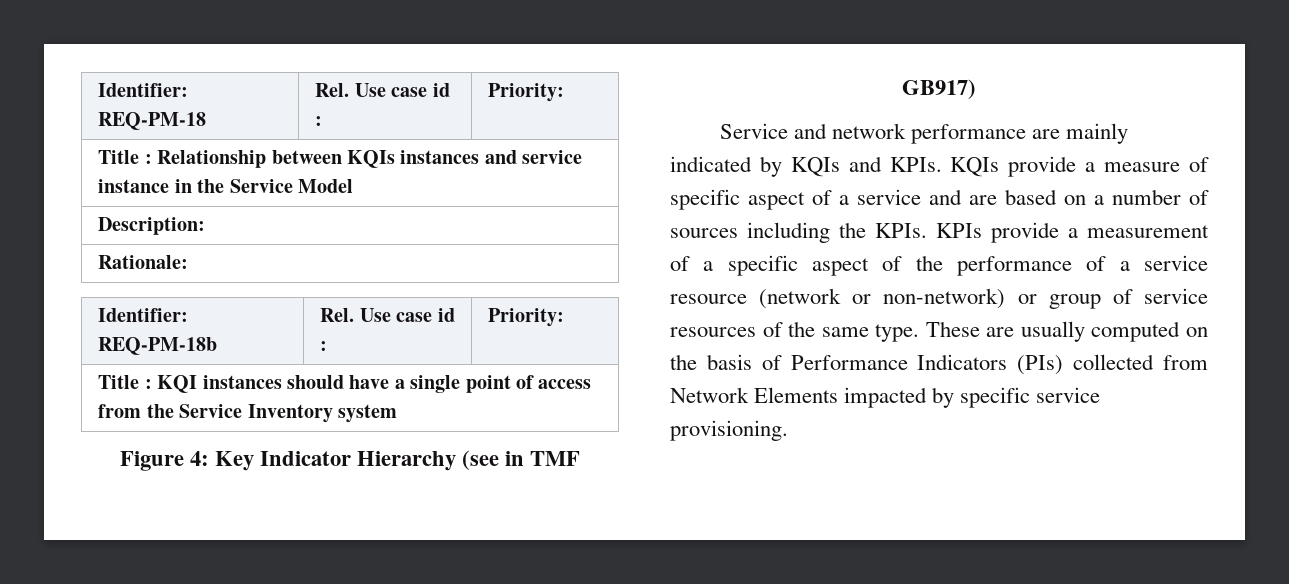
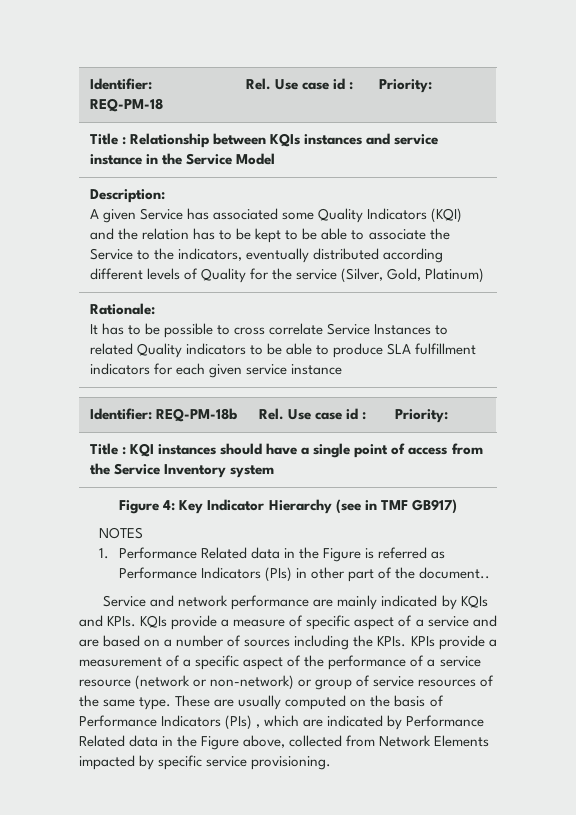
[98,255,189,269] // Rationale: -> [89,208,463,223] [89,228,450,243] [89,248,444,263] [89,268,485,283] [89,303,155,315] [89,323,449,338] [89,343,477,358] [89,363,343,378] // A given Service has associated some Quality Indicators (KQI) and the relation has to be kept to be able to associate the Service to the indicators, eventually distributed according different levels of Quality for the service (Silver, Gold, Platinum) // Rationale: // It has to be possible to cross correlate Service Instances to related Quality indicators to be able to produce SLA fulfillment indicators for each given service instance
(976, 89) none -> [98,527,143,539] [98,547,446,562] [118,567,491,582] // NOTES // 1. Performance Related data in the Figure is referred as Performance Indicators (PIs) in other part of the document..
(1064, 365) none -> [256,715,485,730] [79,735,286,750] , which are indicated by Performance Related data in the Figure above,

